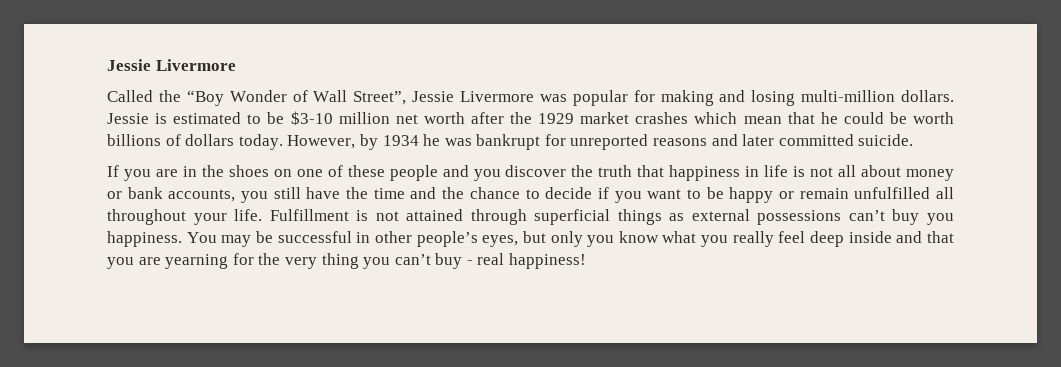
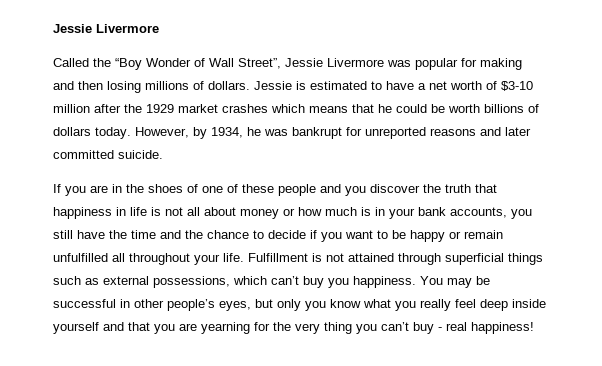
[751,90,896,106] losing multi-million -> [78,81,204,93] then losing millions of
[267,111,465,125] be $3-10 million net worth -> [386,81,533,91] [53,104,90,113] have a net worth of $3-10 million
[743,116,782,124] mean -> [309,106,348,113] means
[382,135,419,146] 1934 -> [211,127,243,138] 1934,
[273,169,292,177] on -> [187,184,198,193] of
(122, 195) none -> [298,207,415,219] how much is in your
(662, 217) none -> [53,276,81,285] such
[757,210,842,225] possessions -> [153,276,267,288] possessions, which
(892, 237) none -> [53,322,99,334] yourself

